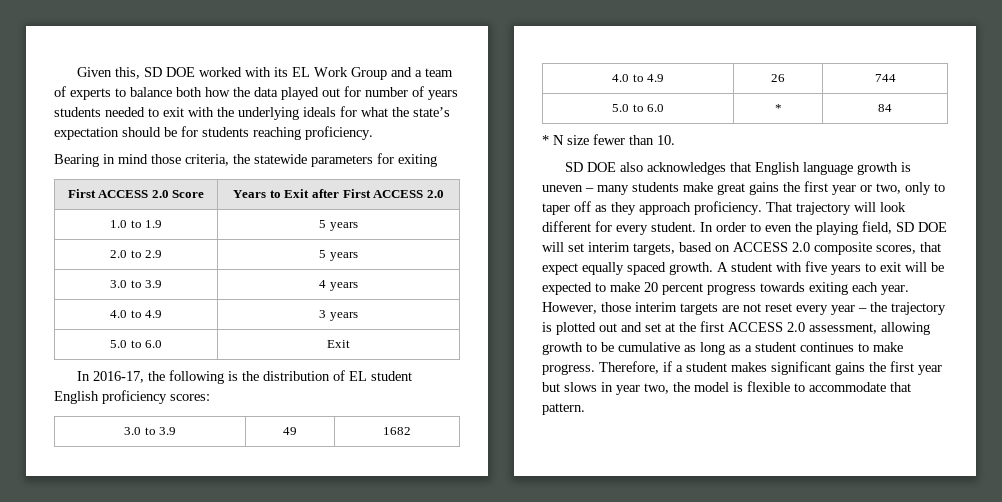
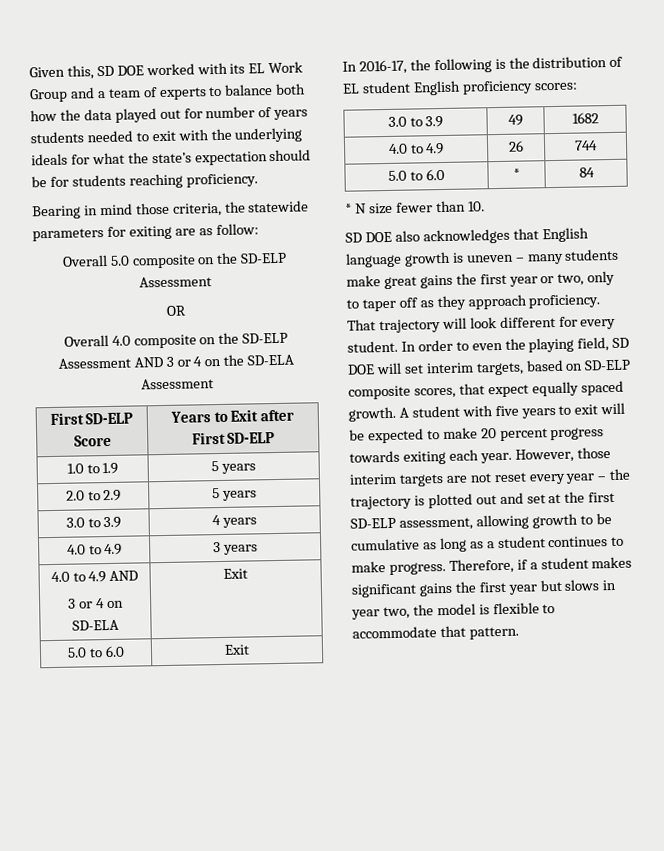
[67,189,169,198] // First ACCESS 2.0 -> [174,223,259,236] [61,252,288,269] [138,276,212,288] [165,305,187,316] [63,332,289,349] [57,354,295,369] [140,378,214,390] [49,412,134,426] are as follow: // Overall 5.0 composite on the SD-ELP Assessment // OR // Overall 4.0 composite on the SD-ELP Assessment AND 3 or 4 on the SD-ELA Assessment // First SD-ELP
[373,190,444,198] ACCESS 2.0 -> [227,432,276,444] SD-ELP
(358, 316) none -> [50,570,139,583] [68,598,124,609] [72,619,119,631] [223,568,248,579] // 4.0 to 4.9 AND // 3 or 4 on SD-ELA | Exit
[733,242,810,252] ACCESS 2.0 -> [584,359,632,371] SD-ELP
[728,322,805,332] ACCESS 2.0 -> [350,517,396,529] SD-ELP

